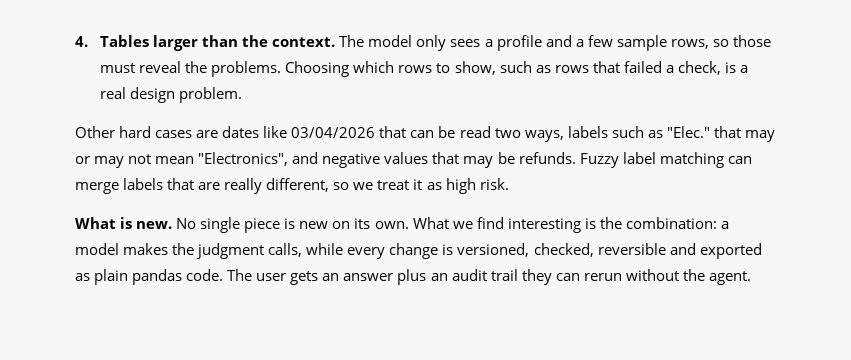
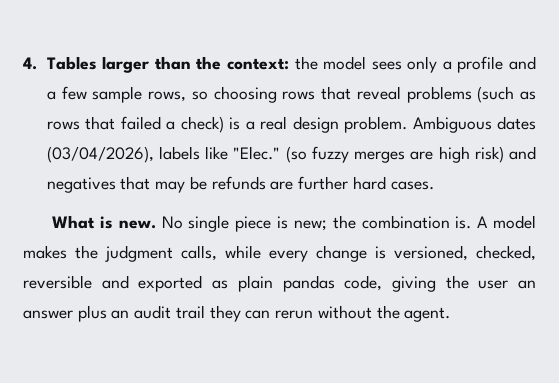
[272,35,481,51] context. The model only sees -> [227,56,438,73] context: the model sees only
[732,35,771,47] [100,61,532,77] those must reveal the problems. Choosing which rows to show, such -> [213,86,515,103] choosing rows that reveal problems (such
[677,61,721,75] check, -> [180,116,224,133] check)
[75,126,775,142] [75,152,752,168] [75,178,509,194] // Other hard cases are dates like 03/04/2026 that can be read two ways, labels such as "Elec." that may or may not mean "Electronics", and negative values that may be refunds. Fuzzy label matching can merge labels that are really different, so we treat it as high risk. -> [412,116,536,133] [46,146,536,163] [46,176,434,193] Ambiguous dates (03/04/2026), labels like "Elec." (so fuzzy merges are high risk) and negatives that may be refunds are further hard cases.
[299,217,729,233] new on its own. What we find interesting is the combination: a -> [293,215,489,231] new; the combination is. A
[186,269,319,285] code. The user gets -> [344,275,509,292] code, giving the user

